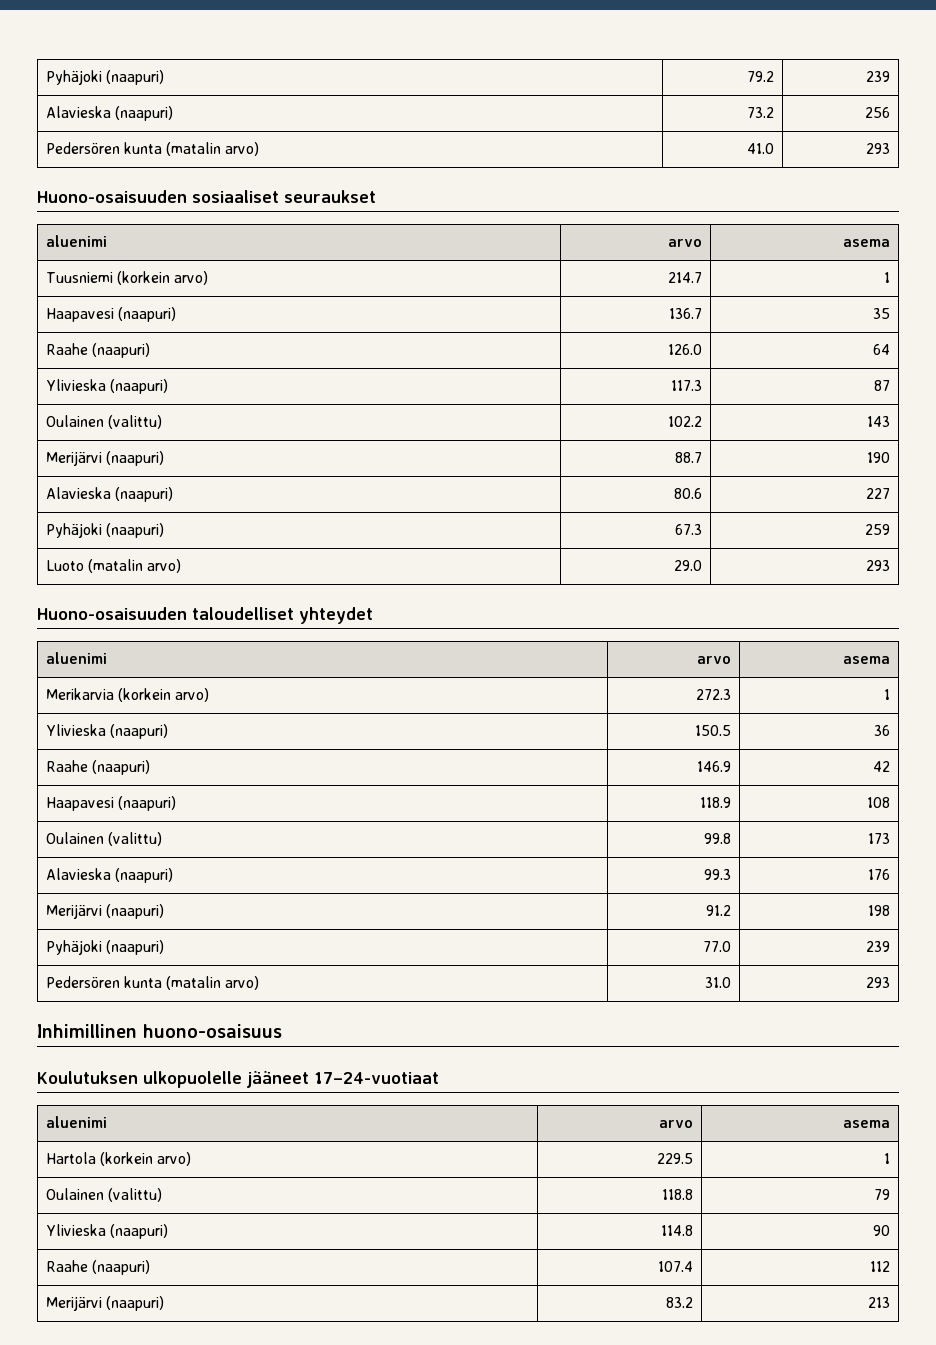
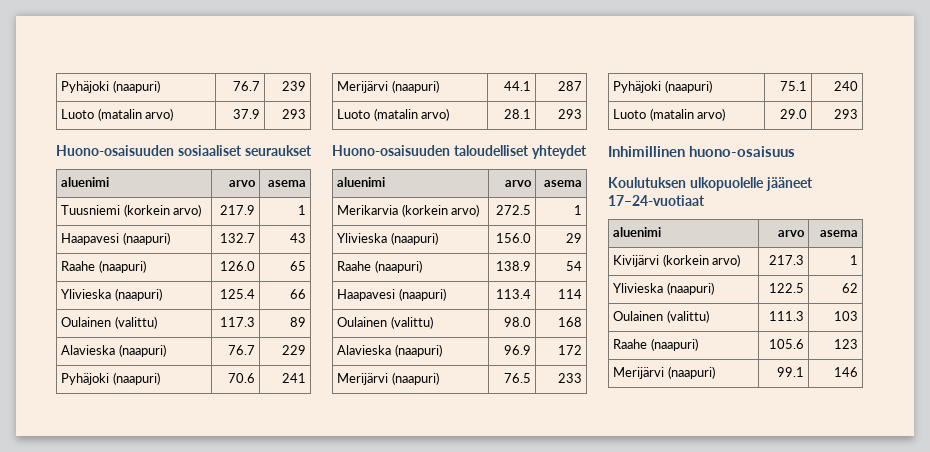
[45,70,164,85] [747,71,775,82] [866,71,891,82] [45,106,173,121] [747,107,775,118] [865,107,891,118] [45,142,260,156] [747,143,775,154] Pyhäjoki (naapuri) | 79.2 | 239 // Alavieska (naapuri) | 73.2 | 256 // Pedersören kunta (matalin arvo) | 41.0 -> [61,80,160,93] [232,81,260,91] [281,81,306,91] [61,108,174,121] [232,109,260,119] Pyhäjoki (naapuri) | 76.7 | 239 // Luoto (matalin arvo) | 37.9
[668,272,703,283] 214.7 -> [219,205,255,215] 217.9
[669,308,703,319] [873,308,891,319] 136.7 | 35 -> [219,233,255,243] [289,233,306,243] 132.7 | 43
[873,344,891,355] [45,379,168,394] [671,380,703,391] [874,380,891,391] [45,415,162,429] [668,416,703,427] [867,416,891,427] [45,451,164,466] [675,452,703,463] [867,452,891,463] [45,487,173,502] [674,488,703,499] [866,488,891,499] [45,523,164,538] [675,524,703,535] [865,524,891,535] [45,559,182,573] [674,560,703,571] 64 // Ylivieska (naapuri) | 117.3 | 87 // Oulainen (valittu) | 102.2 | 143 // Merijärvi (naapuri) | 88.7 | 190 // Alavieska (naapuri) | 80.6 | 227 // Pyhäjoki (naapuri) | 67.3 | 259 // Luoto (matalin arvo) | 29.0 -> [289,261,306,271] [61,288,162,301] [219,289,255,299] [289,289,306,299] [61,316,157,329] [219,317,255,327] [289,317,306,327] [61,344,166,357] [227,345,255,355] [281,345,306,355] [61,372,160,385] [227,373,255,383] [281,373,306,383] [337,80,439,93] [503,81,531,91] [557,81,582,91] [337,108,450,121] [503,109,531,119] 65 // Ylivieska (naapuri) | 125.4 | 66 // Oulainen (valittu) | 117.3 | 89 // Alavieska (naapuri) | 76.7 | 229 // Pyhäjoki (naapuri) | 70.6 | 241 // Merijärvi (naapuri) | 44.1 | 287 // Luoto (matalin arvo) | 28.1
[696,689,732,700] [884,689,891,700] [45,724,168,739] [695,725,732,736] [874,725,891,736] [45,760,150,775] [697,761,732,772] [873,761,891,772] [45,796,176,811] [700,797,732,808] [867,797,891,808] [45,832,162,846] [704,833,732,844] [868,833,891,844] [45,868,173,883] [704,869,732,880] [868,869,891,880] [45,904,164,919] [706,905,732,916] [868,905,891,916] [45,940,164,955] [703,941,732,952] [866,941,891,952] [45,976,260,990] [705,977,732,988] 272.3 | 1 // Ylivieska (naapuri) | 150.5 | 36 // Raahe (naapuri) | 146.9 | 42 // Haapavesi (naapuri) | 118.9 | 108 // Oulainen (valittu) | 99.8 | 173 // Alavieska (naapuri) | 99.3 | 176 // Merijärvi (naapuri) | 91.2 | 198 // Pyhäjoki (naapuri) | 77.0 | 239 // Pedersören kunta (matalin arvo) | 31.0 -> [495,205,531,215] [573,205,582,215] [337,232,438,245] [495,233,531,243] [565,233,582,243] [337,260,422,273] [495,261,531,271] [565,261,582,271] [337,288,446,301] [495,289,531,299] [557,289,582,299] [337,316,433,329] [503,317,531,327] [557,317,582,327] [337,344,442,357] [503,345,531,355] [557,345,582,355] [337,372,439,385] [503,373,531,383] [557,373,582,383] [613,80,712,93] [779,81,807,91] [833,81,858,91] [613,108,726,121] [779,109,807,119] 272.5 | 1 // Ylivieska (naapuri) | 156.0 | 29 // Raahe (naapuri) | 138.9 | 54 // Haapavesi (naapuri) | 113.4 | 114 // Oulainen (valittu) | 98.0 | 168 // Alavieska (naapuri) | 96.9 | 172 // Merijärvi (naapuri) | 76.5 | 233 // Pyhäjoki (naapuri) | 75.1 | 240 // Luoto (matalin arvo) | 29.0
[45,1152,192,1166] [657,1153,694,1164] [884,1153,891,1164] [45,1188,162,1202] [662,1189,694,1200] [874,1189,891,1200] [45,1224,168,1239] [661,1225,694,1236] [873,1225,891,1236] [45,1260,150,1275] [658,1261,694,1272] [870,1261,891,1272] [45,1296,164,1311] [666,1297,694,1308] [868,1297,891,1308] Hartola (korkein arvo) | 229.5 | 1 // Oulainen (valittu) | 118.8 | 79 // Ylivieska (naapuri) | 114.8 | 90 // Raahe (naapuri) | 107.4 | 112 // Merijärvi (naapuri) | 83.2 | 213 -> [613,254,741,267] [768,255,804,265] [849,255,858,265] [613,282,714,295] [768,283,804,293] [841,283,858,293] [613,310,709,323] [768,311,804,321] [833,311,858,321] [613,338,698,351] [768,339,804,349] [833,339,858,349] [613,366,715,379] [776,367,804,377] [833,367,858,377] Kivijärvi (korkein arvo) | 217.3 | 1 // Ylivieska (naapuri) | 122.5 | 62 // Oulainen (valittu) | 111.3 | 103 // Raahe (naapuri) | 105.6 | 123 // Merijärvi (naapuri) | 99.1 | 146

